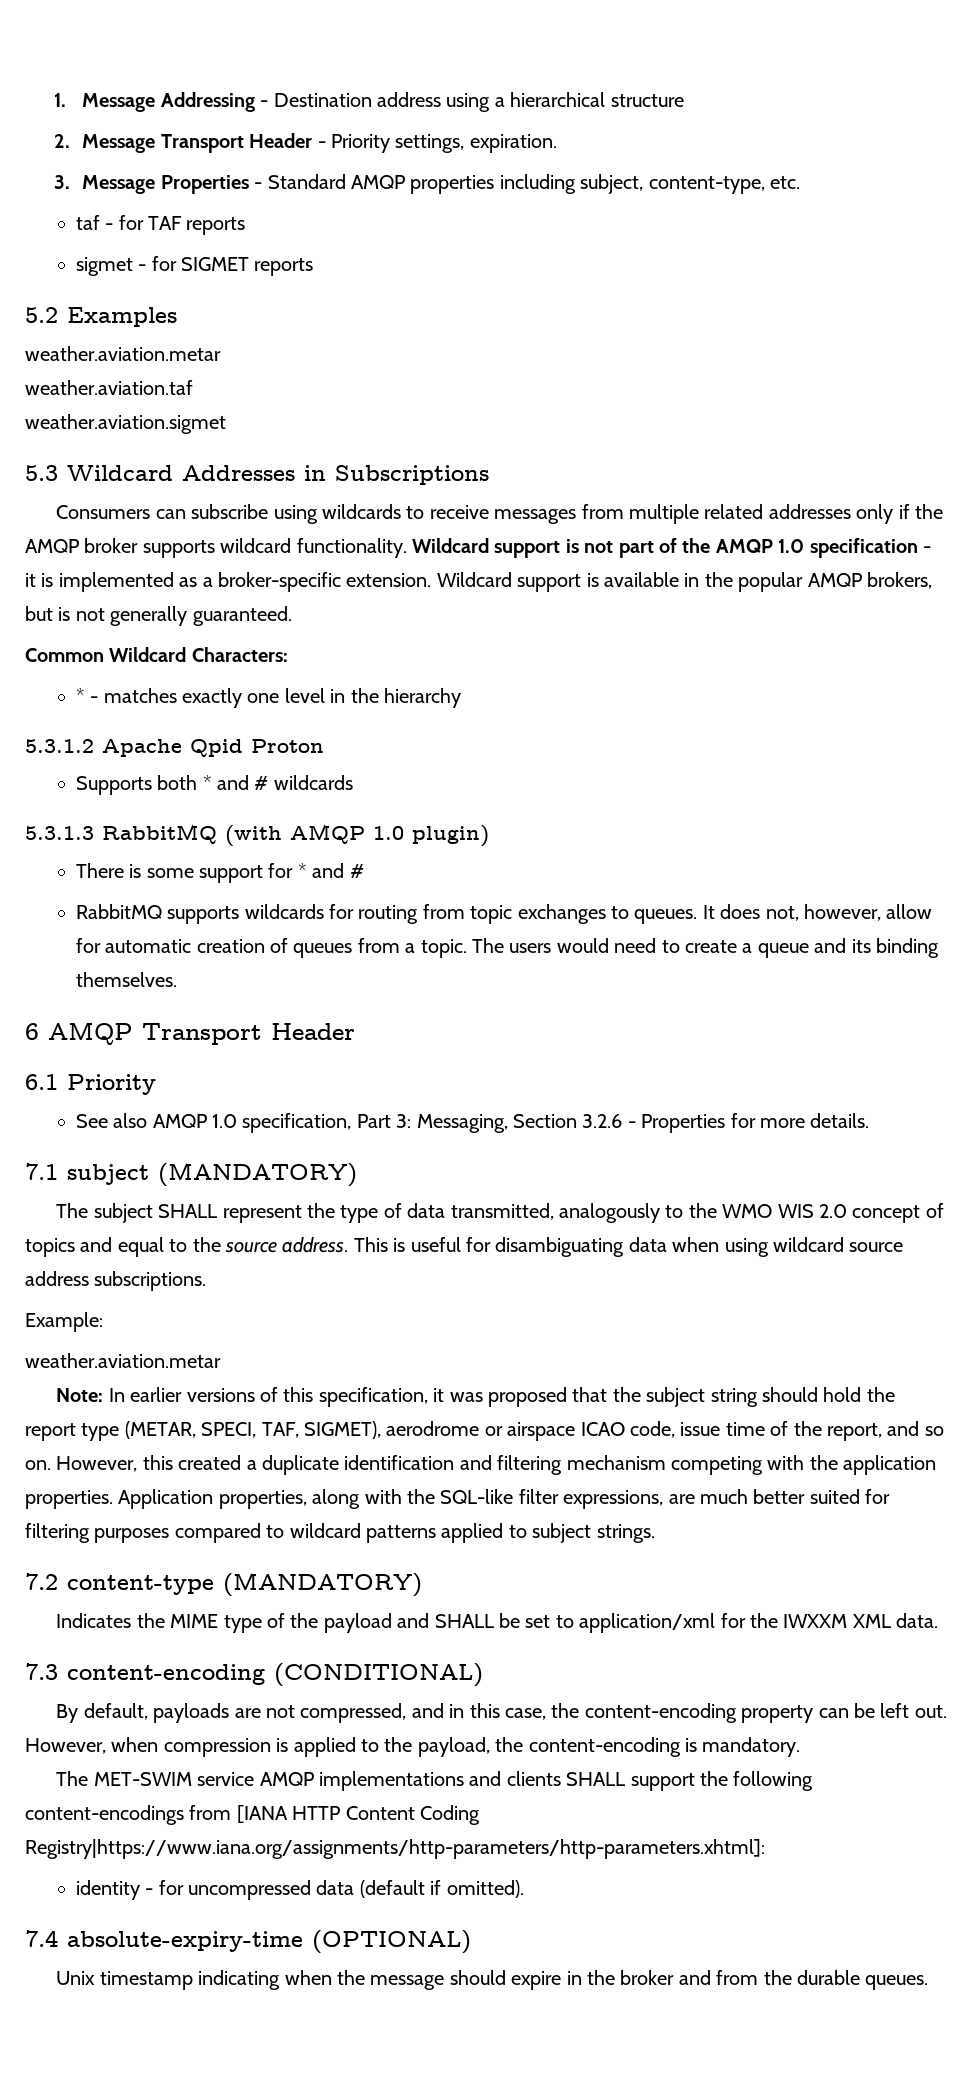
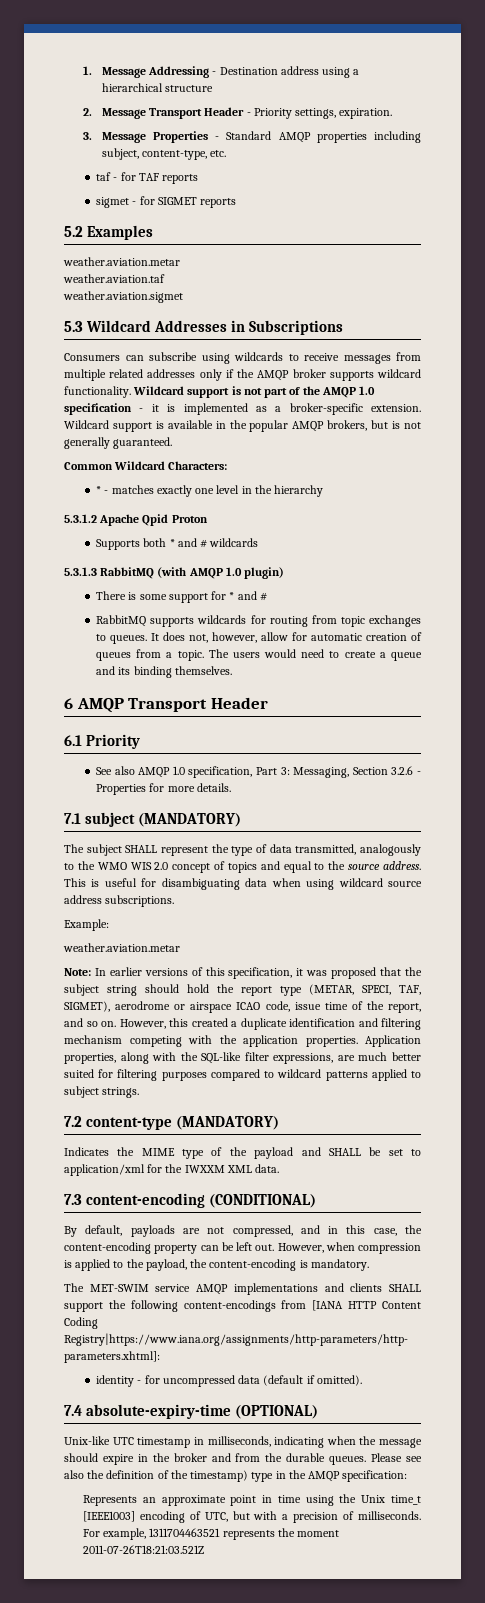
[56,1971,193,1990] Unix timestamp -> [64,1436,271,1448] Unix-like UTC timestamp in milliseconds,
(929, 1982) none -> [371,1453,422,1462] [64,1470,408,1482] [82,1494,421,1506] [82,1511,421,1523] [82,1528,340,1540] [82,1545,204,1554] Please see also the definition of the timestamp) type in the AMQP specification: // Represents an approximate point in time using the Unix time_t [IEEE1003] encoding of UTC, but with a precision of milliseconds. For example, 1311704463521 represents the moment 2011-07-26T18:21:03.521Z

